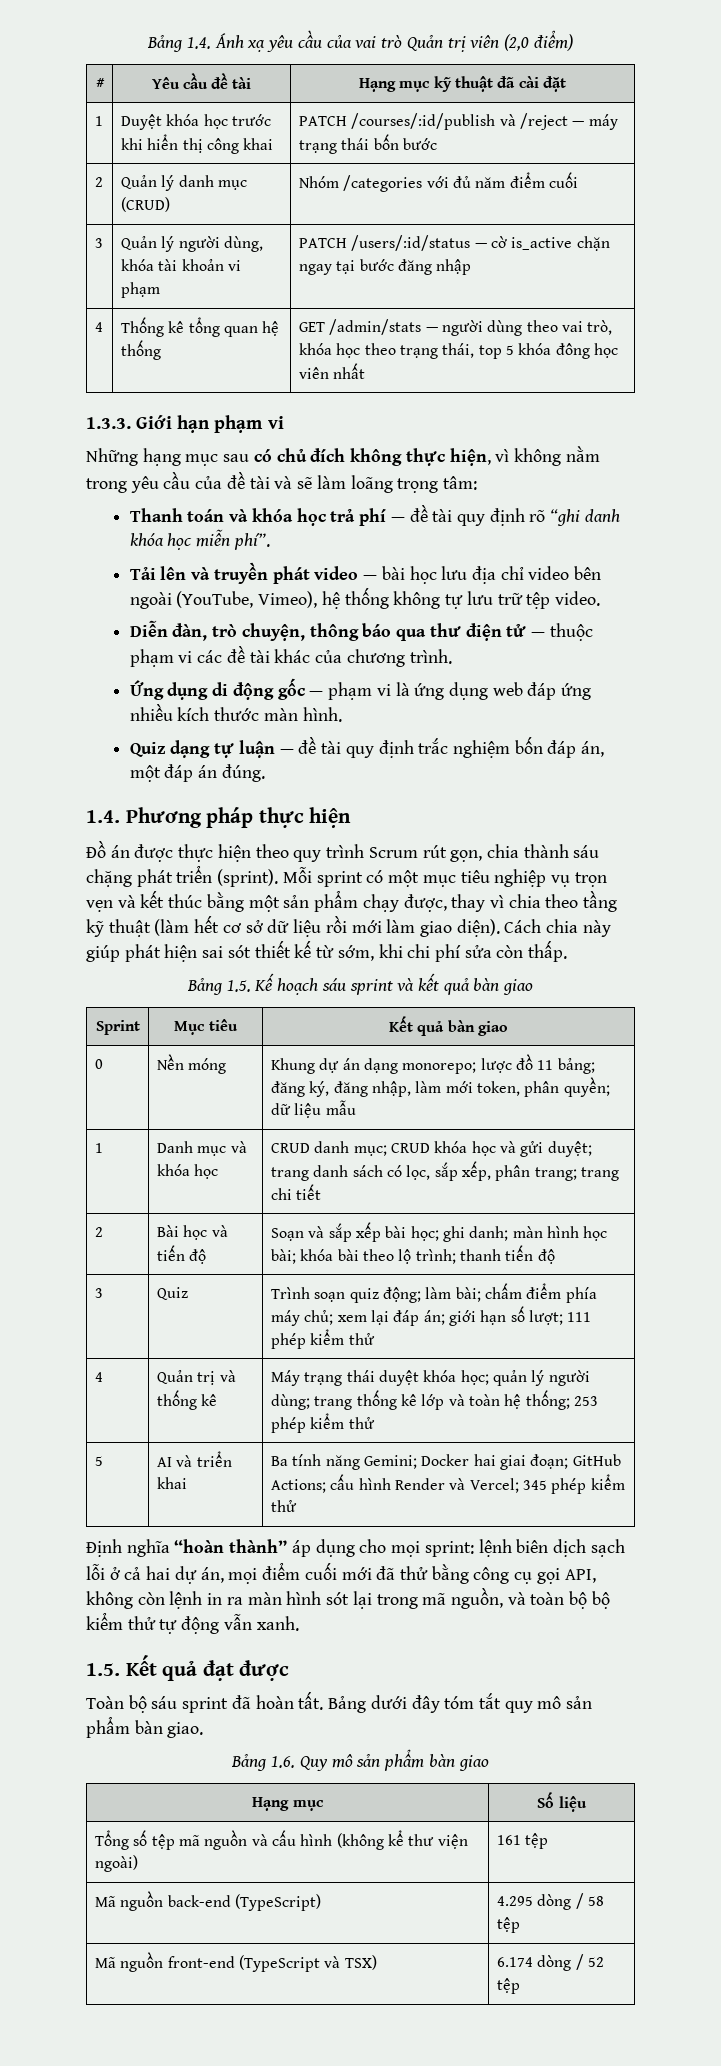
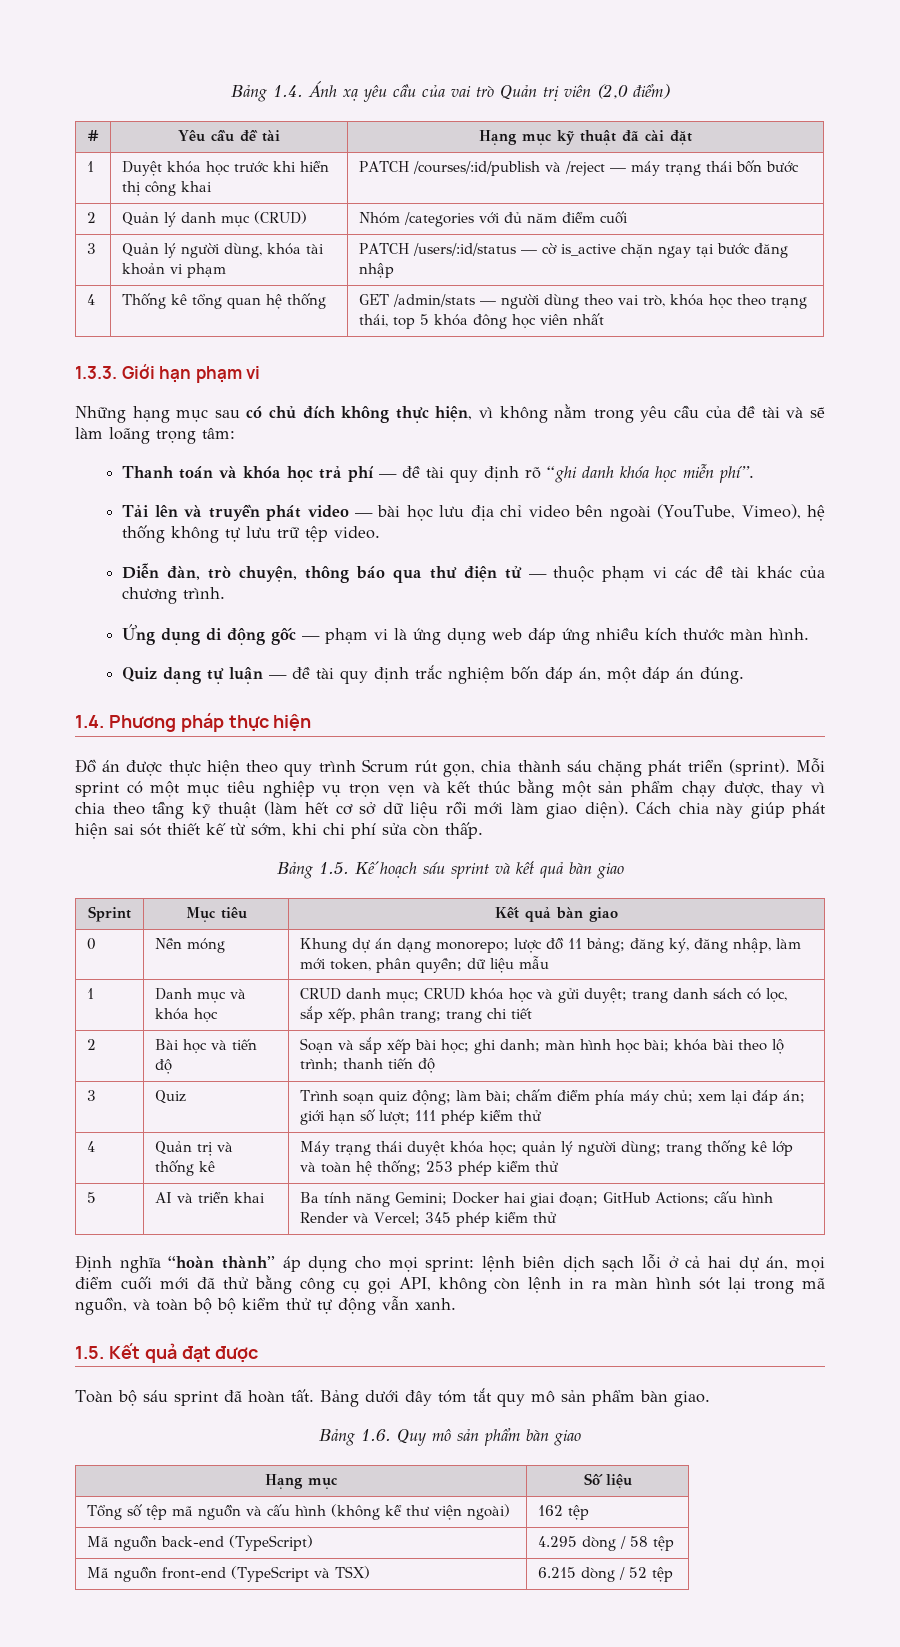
[496,1835,521,1845] 161 -> [538,1505,564,1516] 162
[496,1957,533,1967] 6.174 -> [538,1567,577,1578] 6.215

